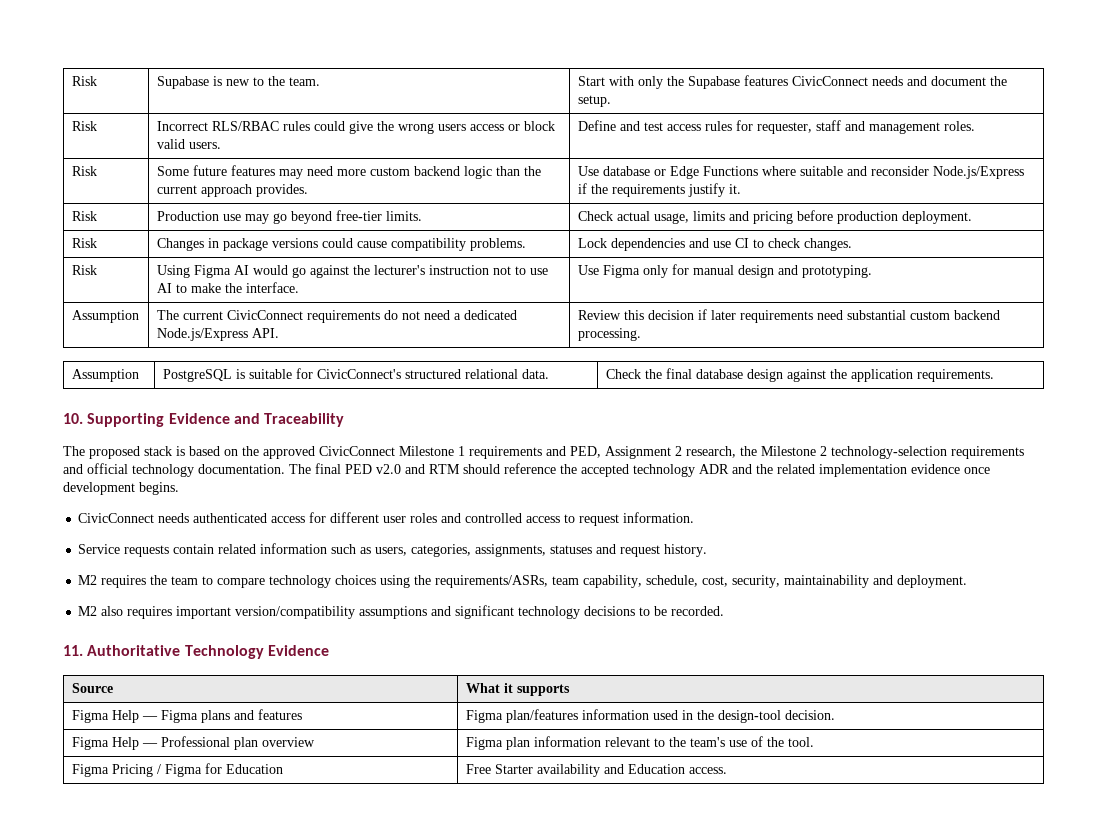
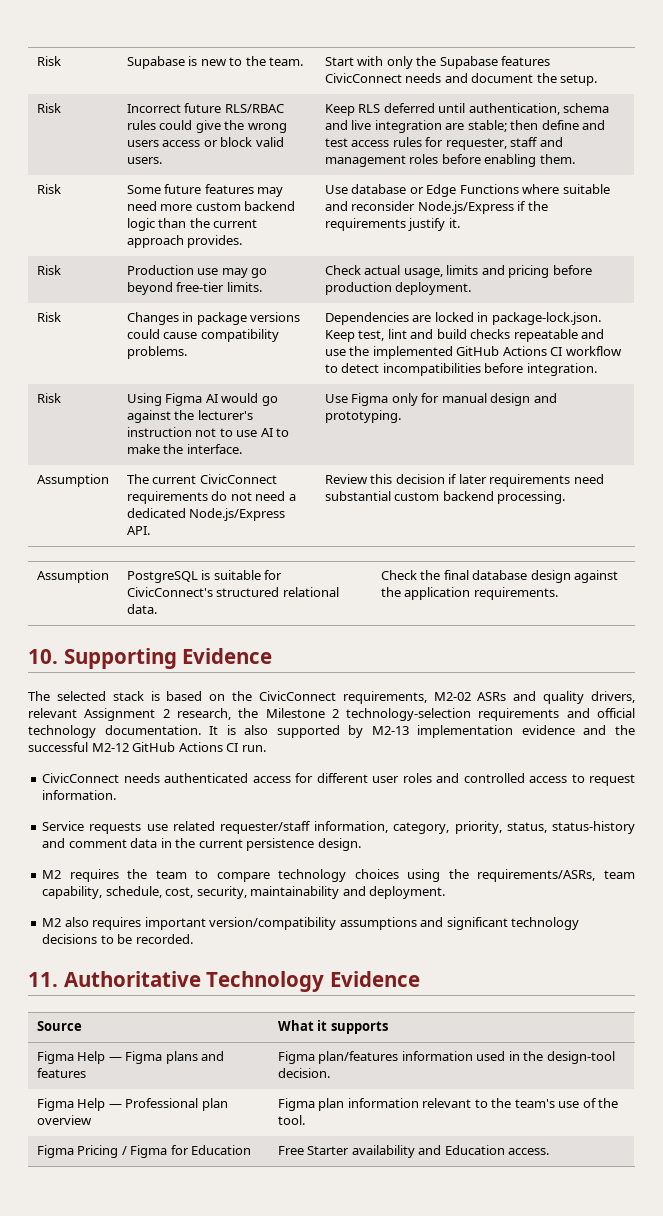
(208, 126) none -> [184,103,222,113] future
[577,120,616,131] Define -> [324,103,610,116] [324,120,579,133] Keep RLS deferred until authentication, schema and live integration are stable; then define
[943,121,975,131] roles. -> [409,154,575,167] roles before enabling them.
[577,238,852,251] Lock dependencies and use CI to check changes. -> [324,312,601,325] [324,329,605,342] [324,346,622,359] [324,363,597,376] Dependencies are locked in package-lock.json. Keep test, lint and build checks repeatable and use the implemented GitHub Actions CI workflow to detect incompatibilities before integration.
[233,413,345,427] [63,446,140,459] and Traceability // The proposed -> [28,691,106,701] // The selected
[263,446,601,459] approved CivicConnect Milestone 1 requirements and PED, -> [258,691,635,704] [28,708,77,718] CivicConnect requirements, M2-02 ASRs and quality drivers, relevant
[289,463,990,477] [63,482,179,495] The final PED v2.0 and RTM should reference the accepted technology ADR and the related implementation evidence once development begins. -> [209,725,635,738] [28,742,266,752] It is also supported by M2-13 implementation evidence and the successful M2-12 GitHub Actions CI run.
[173,543,708,557] contain related information such as users, categories, assignments, statuses and request history. -> [146,821,635,834] [42,838,361,851] use related requester/staff information, category, priority, status, status-history and comment data in the current persistence design.

